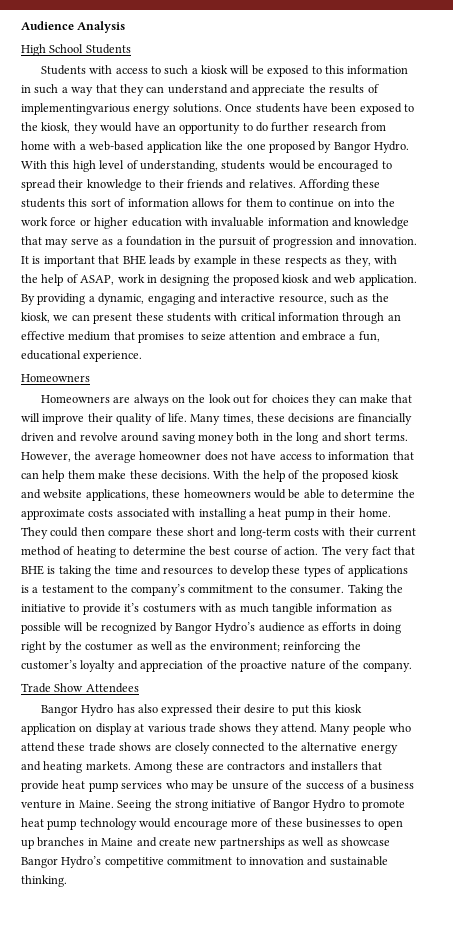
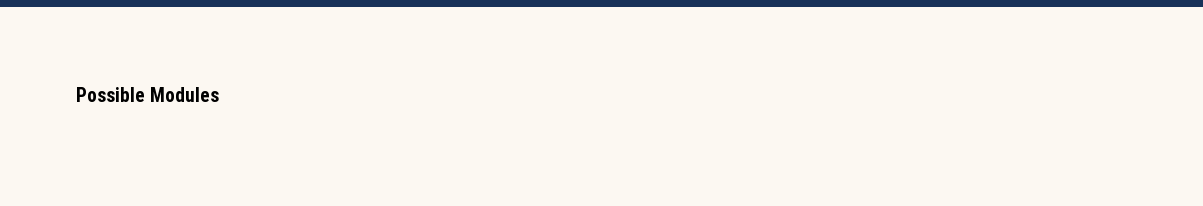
[21,21,126,33] [21,44,131,56] [40,65,409,77] [21,84,379,96] [21,103,414,115] [21,122,387,134] [21,141,410,153] [21,160,392,172] [21,179,381,191] [21,198,395,208] [21,217,410,229] [21,236,417,248] [21,255,397,267] [21,274,417,286] [21,293,389,305] [21,312,401,324] [21,331,380,343] [21,350,143,362] [21,374,90,382] [40,394,413,406] [21,413,413,425] [21,432,408,444] [21,451,414,463] [21,470,399,482] [21,489,415,501] [21,508,391,520] [21,527,417,539] [21,546,415,558] [21,565,408,577] [21,584,404,596] [21,603,392,615] [21,622,402,634] [21,641,361,653] [21,660,412,672] [21,683,139,693] [40,704,362,716] [21,723,412,735] [21,742,398,754] [21,761,383,773] [21,780,414,792] [21,799,406,811] [21,818,403,830] [21,837,391,849] [21,856,388,868] [21,875,67,887] Audience Analysis // High School Students // Students with access to such a kiosk will be exposed to this information in such a way that they can understand and appreciate the results of implementingvarious energy solutions. Once students have been exposed to the kiosk, they would have an opportunity to do further research from home with a web-based application like the one proposed by Bangor Hydro. With this high level of understanding, students would be encouraged to spread their knowledge to their friends and relatives. Affording these students this sort of information allows for them to continue on into the work force or higher education with invaluable information and knowledge that may serve as a foundation in the pursuit of progression and innovation. It is important that BHE leads by example in these respects as they, with the help of ASAP, work in designing the proposed kiosk and web application. By providing a dynamic, engaging and interactive resource, such as the kiosk, we can present these students with critical information through an effective medium that promises to seize attention and embrace a fun, educational experience. // Homeowners // Homeowners are always on the look out for choices they can make that will improve their quality of life. Many times, these decisions are financially driven and revolve around saving money both in the long and short terms. However, the average homeowner does not have access to information that can help them make these decisions. With the help of the proposed kiosk and website applications, these homeowners would be able to determine the approximate costs associated with installing a heat pump in their home. They could then compare these short and long-term costs with their current method of heating to determine the best course of action. The very fact that BHE is taking the time and resources to develop these types of applications is a testament to the company’s commitment to the consumer. Taking the initiative to provide it’s costumers with as much tangible information as possible will be recognized by Bangor Hydro’s audience as efforts in doing right by the costumer as well as the environment; reinforcing the customer’s loyalty and appreciation of the proactive nature of the company. // Trade Show Attendees // Bangor Hydro has also expressed their desire to put this kiosk application on display at various trade shows they attend. Many people who attend these trade shows are closely connected to the alternative energy and heating markets. Among these are contractors and installers that provide heat pump services who may be unsure of the success of a business venture in Maine. Seeing the strong initiative of Bangor Hydro to promote heat pump technology would encourage more of these businesses to open up branches in Maine and create new partnerships as well as showcase Bangor Hydro’s competitive commitment to innovation and sustainable thinking. -> [76,87,220,102] Possible Modules

